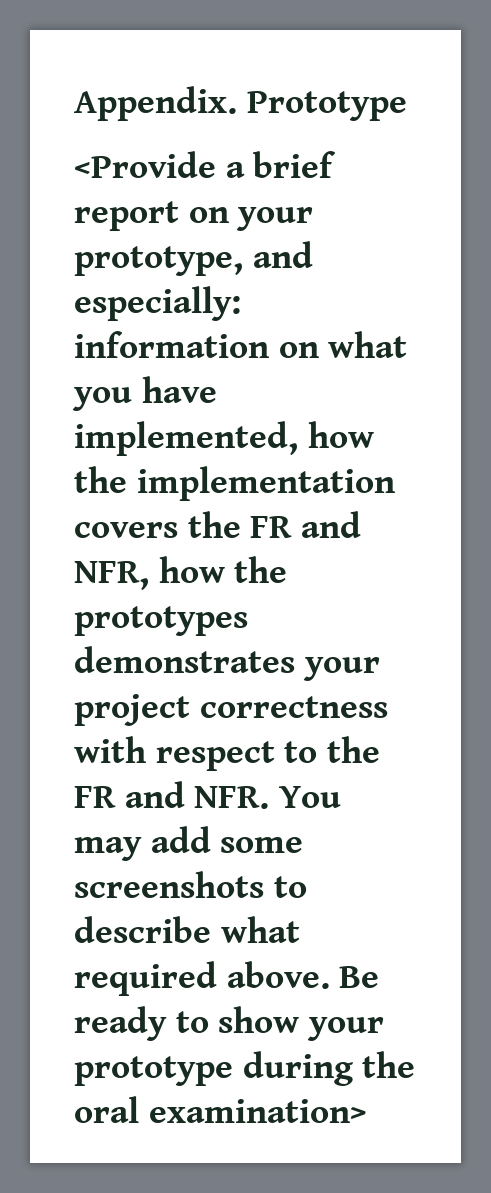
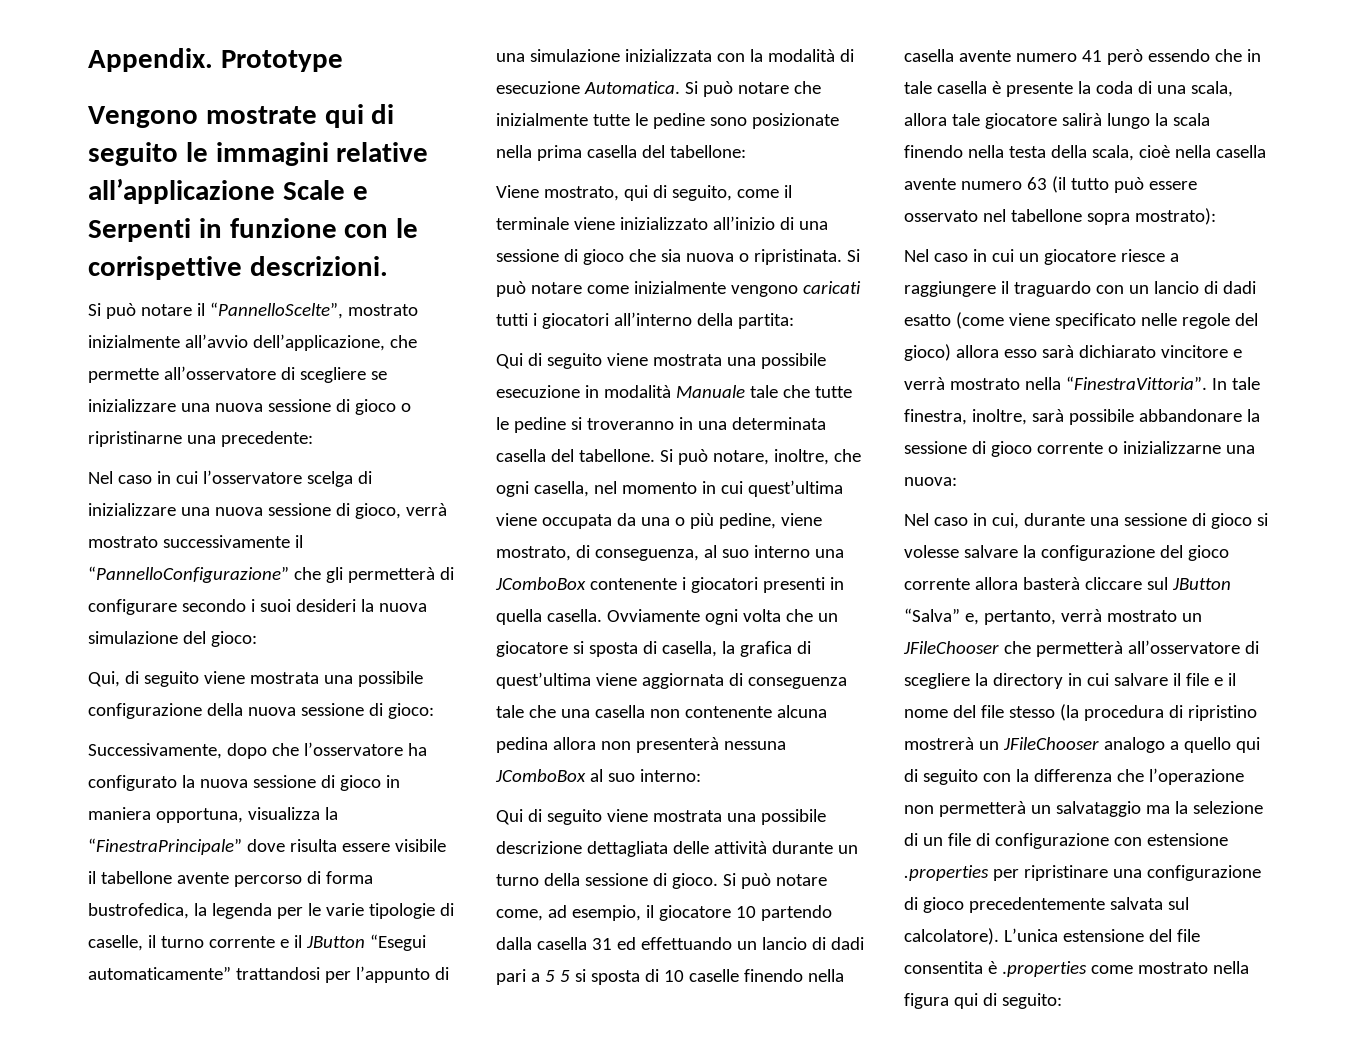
[74,151,337,178] [74,201,314,231] [74,241,313,276] [74,286,241,321] [74,331,408,358] [72,376,217,411] [74,421,374,456] [74,466,395,501] [74,511,361,538] [74,556,288,590] [74,606,248,636] [74,646,380,681] [74,694,388,726] [74,736,380,771] [74,781,341,809] [74,826,304,861] [74,871,307,898] [74,916,300,943] [74,961,380,996] [74,1006,384,1041] [74,1051,416,1086] [74,1096,367,1123] <Provide a brief report on your prototype, and especially: information on what you have implemented, how the implementation covers the FR and NFR, how the prototypes demonstrates your project correctness with respect to the FR and NFR. You may add some screenshots to describe what required above. Be ready to show your prototype during the oral examination> -> [88,104,395,128] [88,142,429,166] [88,178,368,204] [88,218,419,242] [88,256,388,280] [88,302,418,319] [88,334,417,351] [88,366,387,383] [88,399,411,415] [88,431,313,447] [88,470,372,487] [88,503,447,519] [88,535,303,548] [88,566,454,583] [88,599,427,615] [88,631,257,647] [88,671,423,687] [88,703,434,719] [88,742,427,759] [88,775,400,791] [88,807,338,823] [88,838,446,855] [88,871,373,887] [88,903,454,919] [88,934,426,951] [88,966,449,983] [496,49,854,62] [496,81,821,97] [496,113,839,129] [496,145,746,161] [496,185,792,201] [496,216,828,230] [496,249,860,265] [496,281,861,297] [496,312,794,329] [496,353,826,369] [496,385,852,398] [496,417,826,433] [496,449,861,465] [496,480,843,497] [496,513,822,529] [496,545,844,561] [495,577,844,593] [496,609,838,625] [496,641,811,657] [496,672,847,689] [496,705,827,718] [496,737,786,753] [495,769,701,782] [496,809,826,825] [496,841,858,857] [496,873,827,889] [496,905,832,921] [496,937,864,950] [496,969,844,985] [904,49,1261,65] [904,81,1233,97] [904,113,1210,129] [904,145,1266,161] [904,176,1197,193] [904,208,1216,225] [904,249,1179,265] [904,281,1256,297] [904,312,1258,329] [904,344,1242,361] [904,376,1260,390] [904,409,1260,425] [904,441,1255,457] [904,477,957,486] [904,513,1268,529] [904,545,1229,561] [904,577,1231,590] [904,608,1202,625] [903,640,1259,657] [904,673,1236,689] [904,704,1257,721] [904,737,1260,753] [904,768,1244,785] [904,801,1263,817] [904,833,1228,849] [904,865,1261,881] [904,897,1189,913] [904,928,1200,945] [904,961,1249,977] [904,993,1062,1009] Vengono mostrate qui di seguito le immagini relative all’applicazione Scale e Serpenti in funzione con le corrispettive descrizioni. // Si può notare il “PannelloScelte”, mostrato inizialmente all’avvio dell’applicazione, che permette all’osservatore di scegliere se inizializzare una nuova sessione di gioco o ripristinarne una precedente: // Nel caso in cui l’osservatore scelga di inizializzare una nuova sessione di gioco, verrà mostrato successivamente il “PannelloConfigurazione” che gli permetterà di configurare secondo i suoi desideri la nuova simulazione del gioco: // Qui, di seguito viene mostrata una possibile configurazione della nuova sessione di gioco: // Successivamente, dopo che l’osservatore ha configurato la nuova sessione di gioco in maniera opportuna, visualizza la “FinestraPrincipale” dove risulta essere visibile il tabellone avente percorso di forma bustrofedica, la legenda per le varie tipologie di caselle, il turno corrente e il JButton “Esegui automaticamente” trattandosi per l’appunto di una simulazione inizializzata con la modalità di esecuzione Automatica. Si può notare che inizialmente tutte le pedine sono posizionate nella prima casella del tabellone: // Viene mostrato, qui di seguito, come il terminale viene inizializzato all’inizio di una sessione di gioco che sia nuova o ripristinata. Si può notare come inizialmente vengono caricati tutti i giocatori all’interno della partita: // Qui di seguito viene mostrata una possibile esecuzione in modalità Manuale tale che tutte le pedine si troveranno in una determinata casella del tabellone. Si può notare, inoltre, che ogni casella, nel momento in cui quest’ultima viene occupata da una o più pedine, viene mostrato, di conseguenza, al suo interno una JComboBox contenente i giocatori presenti in quella casella. Ovviamente ogni volta che un giocatore si sposta di casella, la grafica di quest’ultima viene aggiornata di conseguenza tale che una casella non contenente alcuna pedina allora non presenterà nessuna JComboBox al suo interno: // Qui di seguito viene mostrata una possibile descrizione dettagliata delle attività durante un turno della sessione di gioco. Si può notare come, ad esempio, il giocatore 10 partendo dalla casella 31 ed effettuando un lancio di dadi pari a 5 5 si sposta di 10 caselle finendo nella casella avente numero 41 però essendo che in tale casella è presente la coda di una scala, allora tale giocatore salirà lungo la scala finendo nella testa della scala, cioè nella casella avente numero 63 (il tutto può essere osservato nel tabellone sopra mostrato): // Nel caso in cui un giocatore riesce a raggiungere il traguardo con un lancio di dadi esatto (come viene specificato nelle regole del gioco) allora esso sarà dichiarato vincitore e verrà mostrato nella “FinestraVittoria”. In tale finestra, inoltre, sarà possibile abbandonare la sessione di gioco corrente o inizializzarne una nuova: // Nel caso in cui, durante una sessione di gioco si volesse salvare la configurazione del gioco corrente allora basterà cliccare sul JButton “Salva” e, pertanto, verrà mostrato un JFileChooser che permetterà all’osservatore di scegliere la directory in cui salvare il file e il nome del file stesso (la procedura di ripristino mostrerà un JFileChooser analogo a quello qui di seguito con la differenza che l’operazione non permetterà un salvataggio ma la selezione di un file di configurazione con estensione .properties per ripristinare una configurazione di gioco precedentemente salvata sul calcolatore). L’unica estensione del file consentita è .properties come mostrato nella figura qui di seguito:

